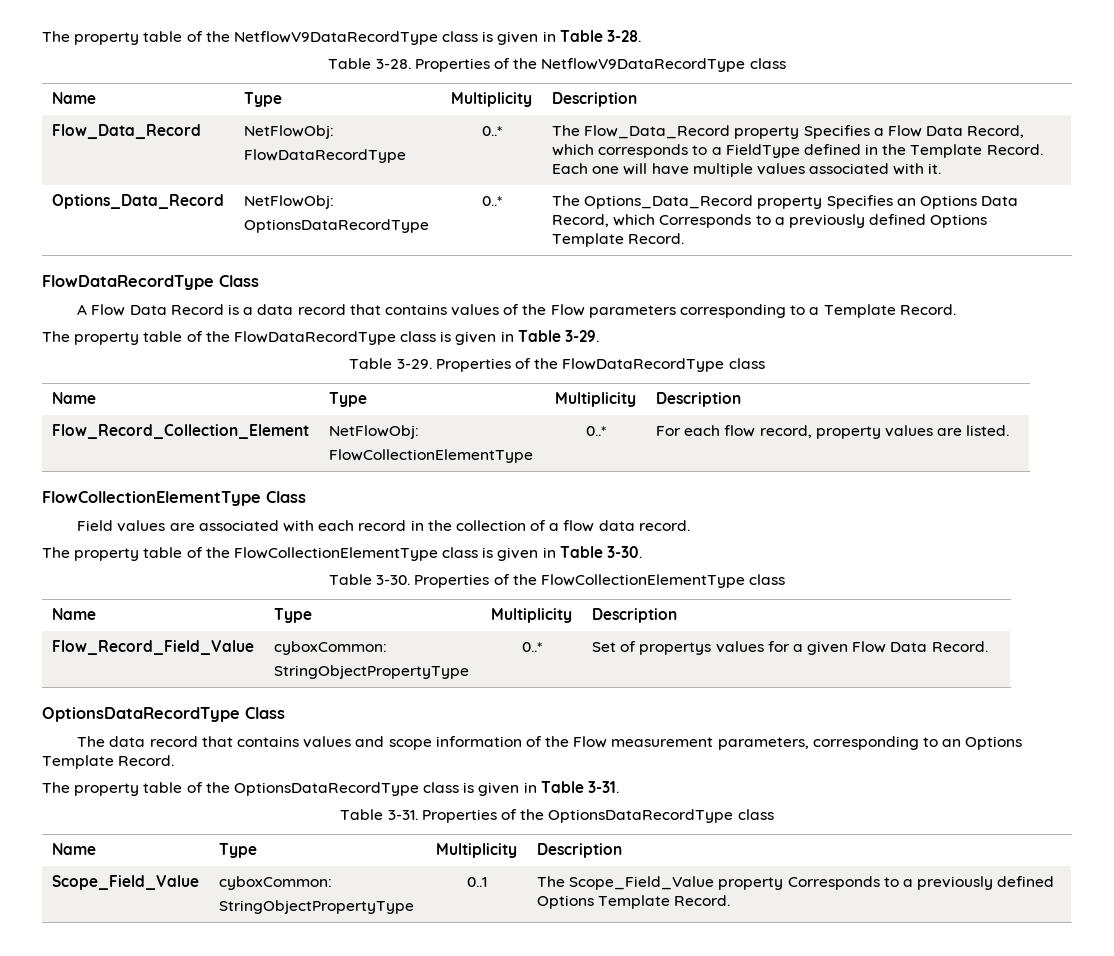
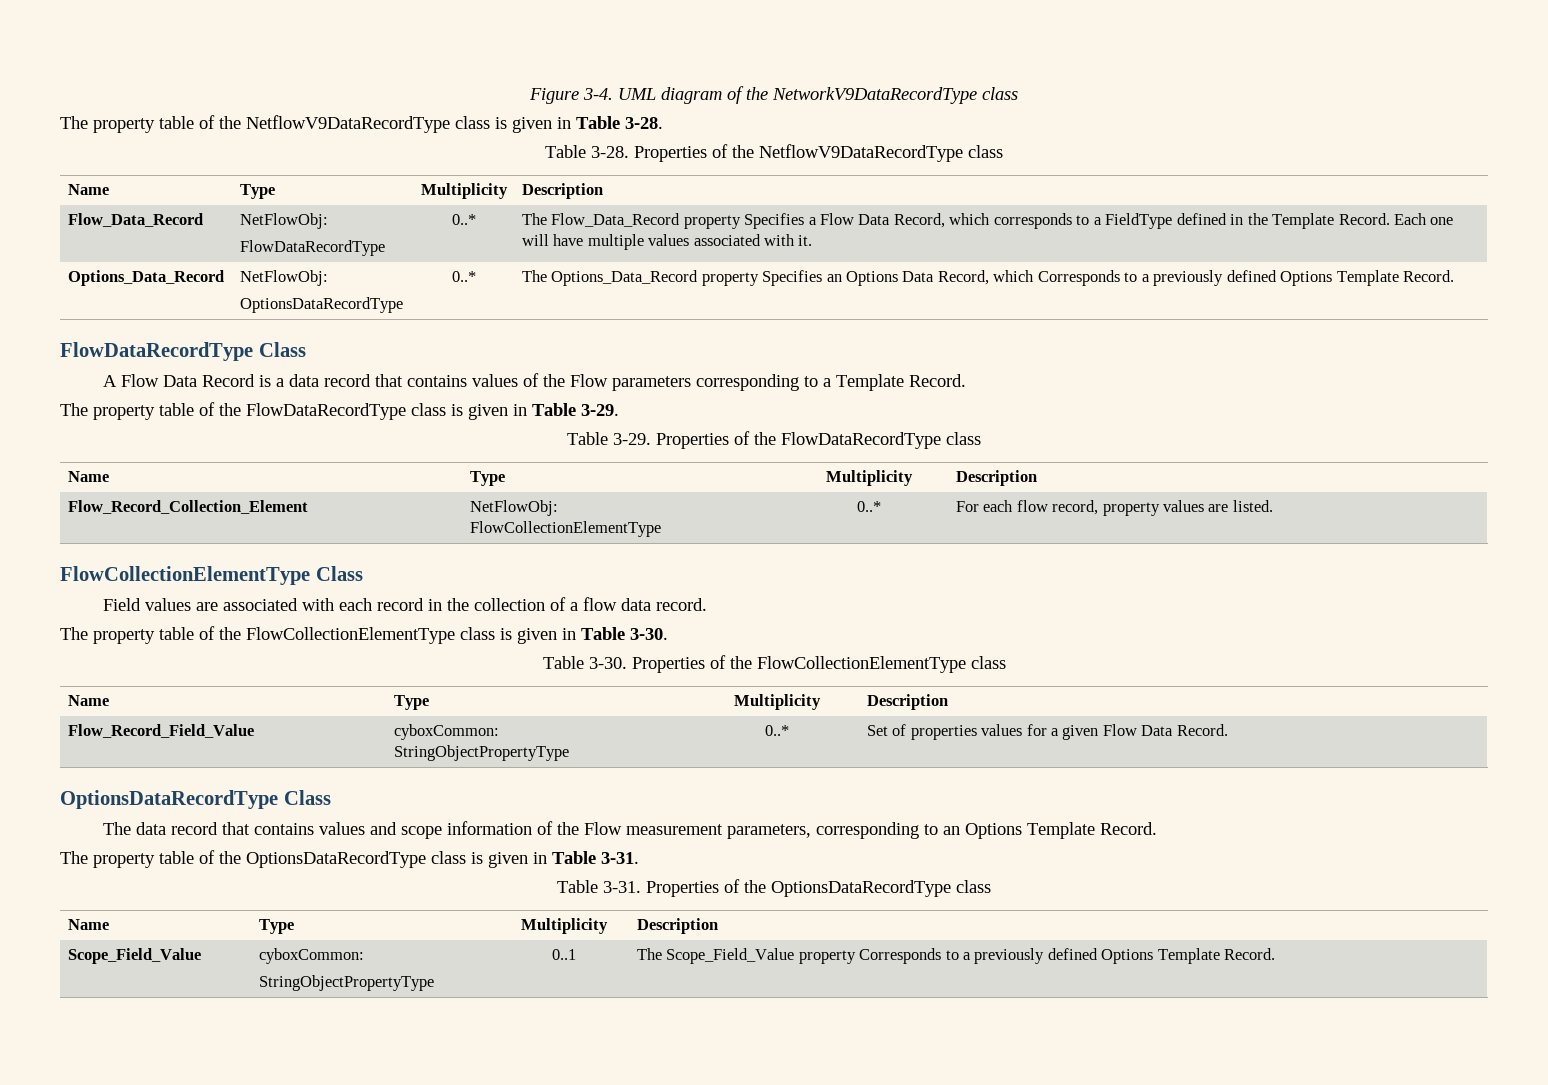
(42, 36) none -> [529,86,1018,104] Figure 3-4. UML diagram of the NetworkV9DataRecordType class //
[639,642,712,655] propertys -> [910,725,977,740] properties

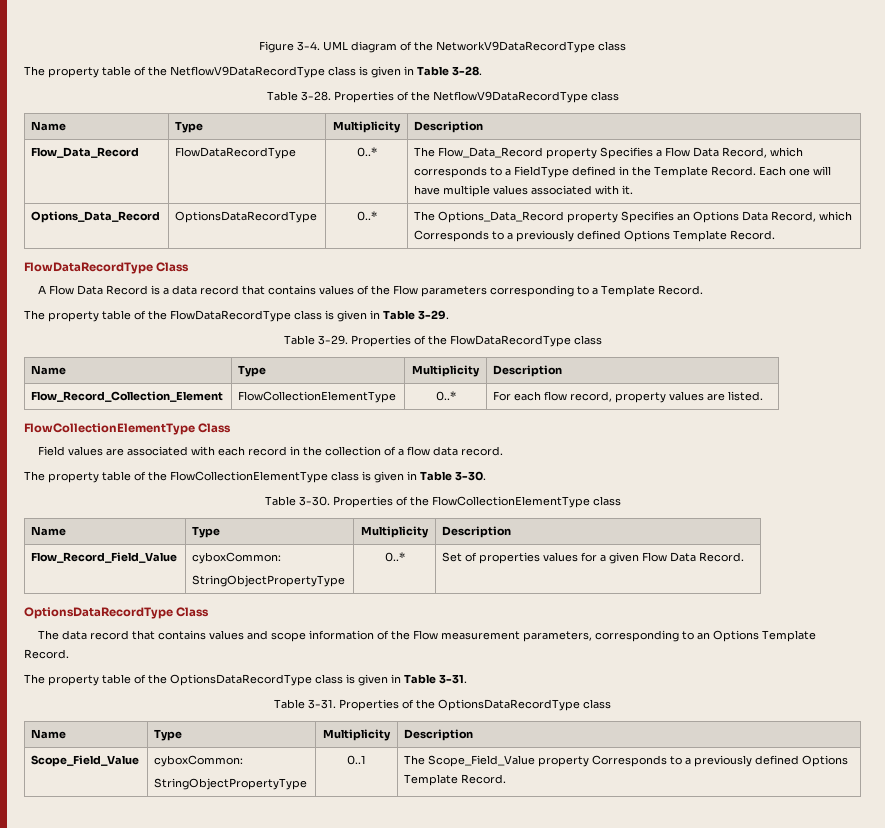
[239,213,328,229] NetFlowObj: // -> (140, 152) none
[239,270,328,286] NetFlowObj: // -> (161, 217) none
[469,500,558,516] NetFlowObj: // -> (224, 396) none

